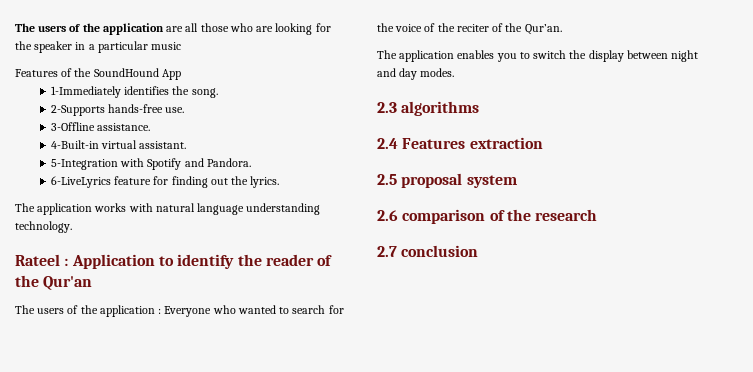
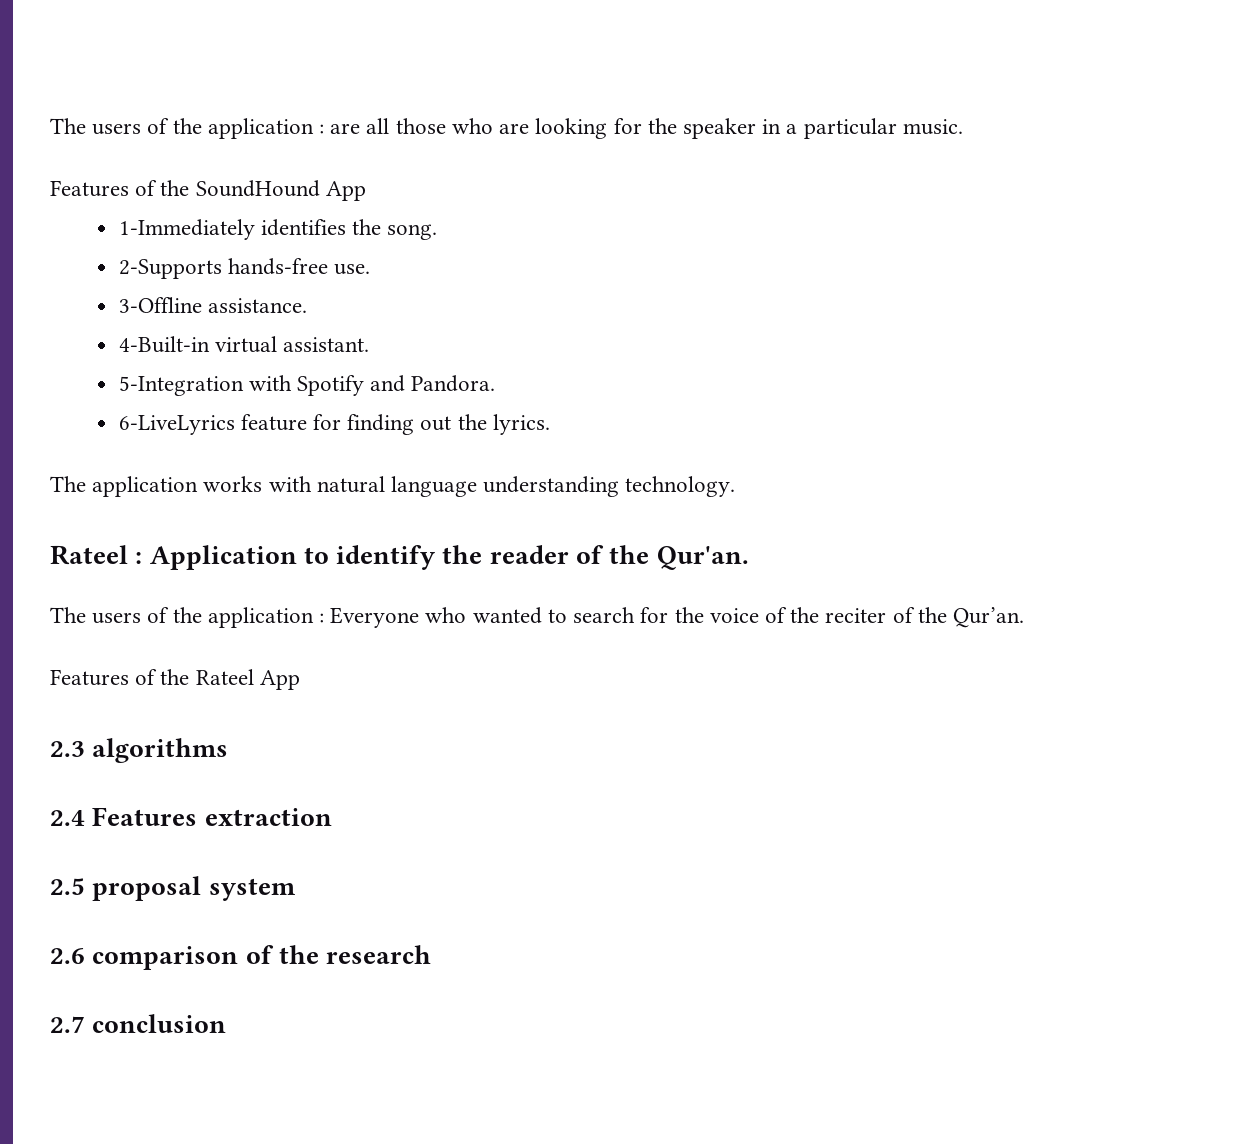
[15,23,164,35] The users of the application -> [50,118,325,139] The users of the application :
[151,42,182,50] music -> [902,119,963,135] music.
[43,276,93,290] Qur'an -> [656,546,749,570] Qur'an.
[377,50,699,62] [377,68,455,80] The application enables you to switch the display between night and day modes. -> [50,669,300,690] Features of the Rateel App

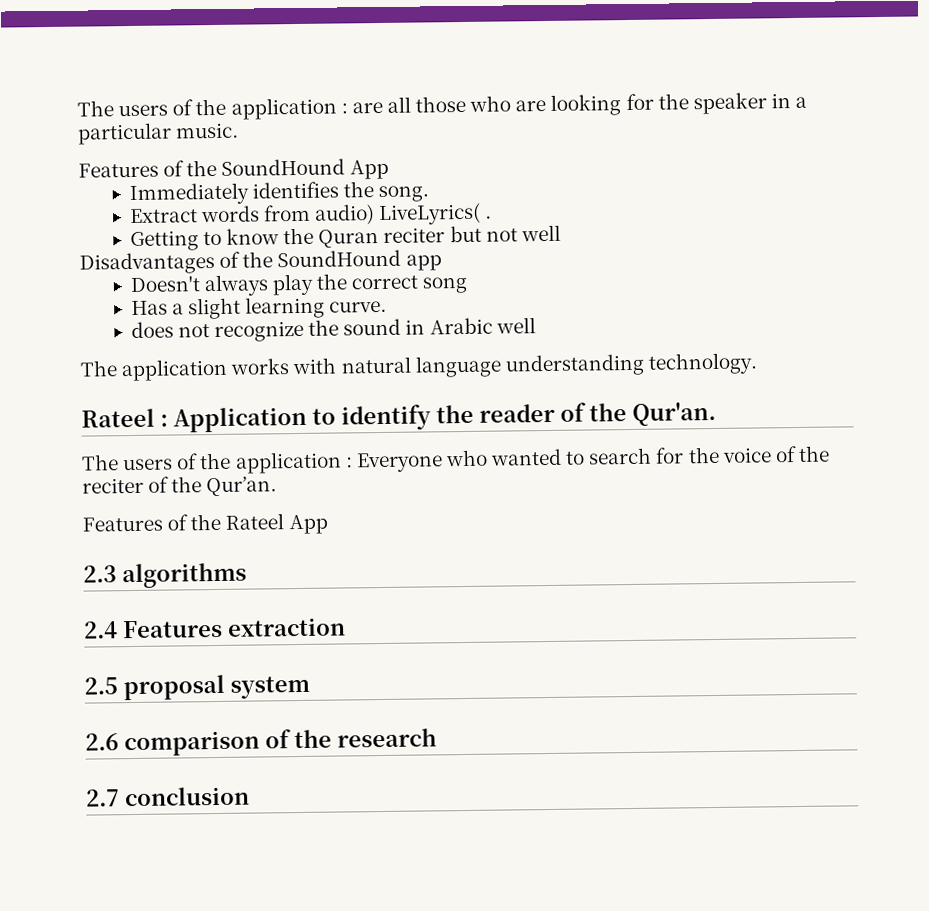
[118,219,255,240] 1-Immediately -> [128,182,249,206] Immediately
[118,258,370,279] [118,297,307,313] [118,336,369,353] [118,375,496,396] [118,414,550,435] 2-Supports hands-free use. // 3-Offline assistance. // 4-Built-in virtual assistant. // 5-Integration with Spotify and Pandora. // 6-LiveLyrics feature for finding out the lyrics. -> [129,202,493,226] [129,224,561,252] [79,249,442,275] [129,273,469,297] [130,296,388,320] [130,317,536,343] Extract words from audio) LiveLyrics( . // Getting to know the Quran reciter but not well // Disadvantages of the SoundHound app // Doesn't always play the correct song // Has a slight learning curve. // does not recognize the sound in Arabic well

